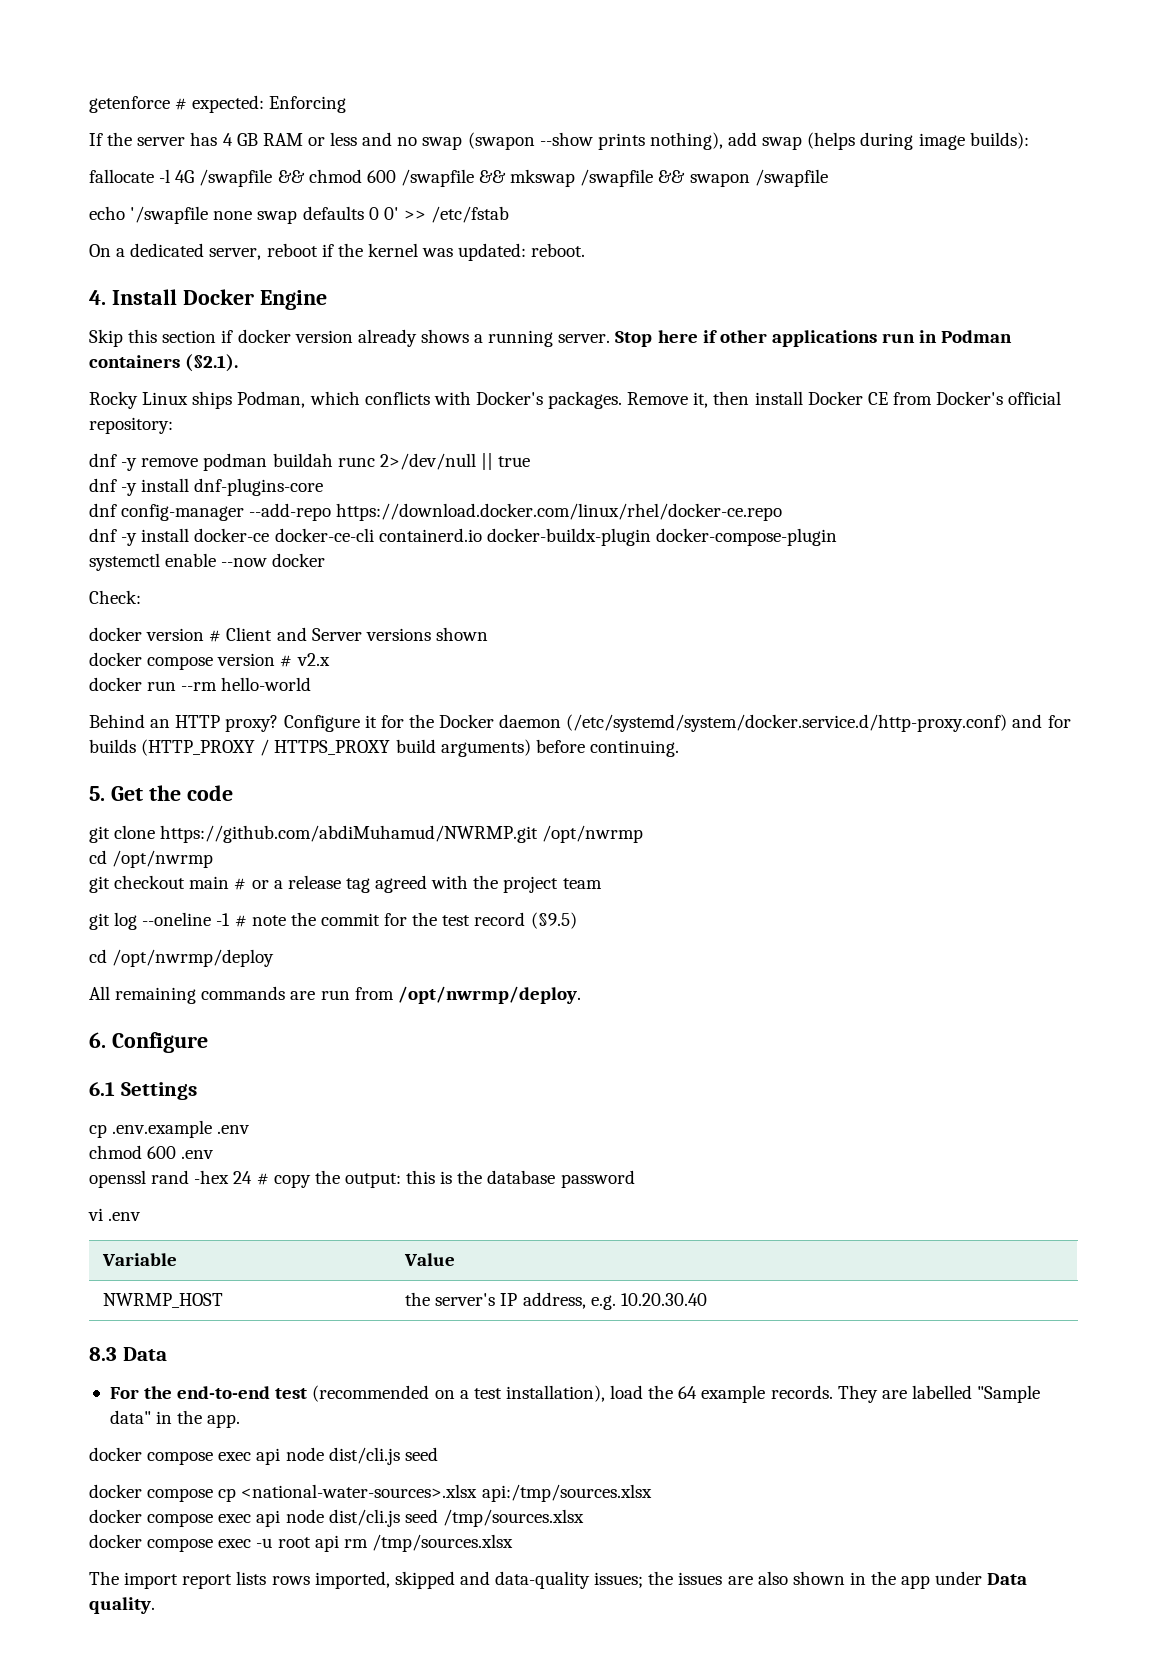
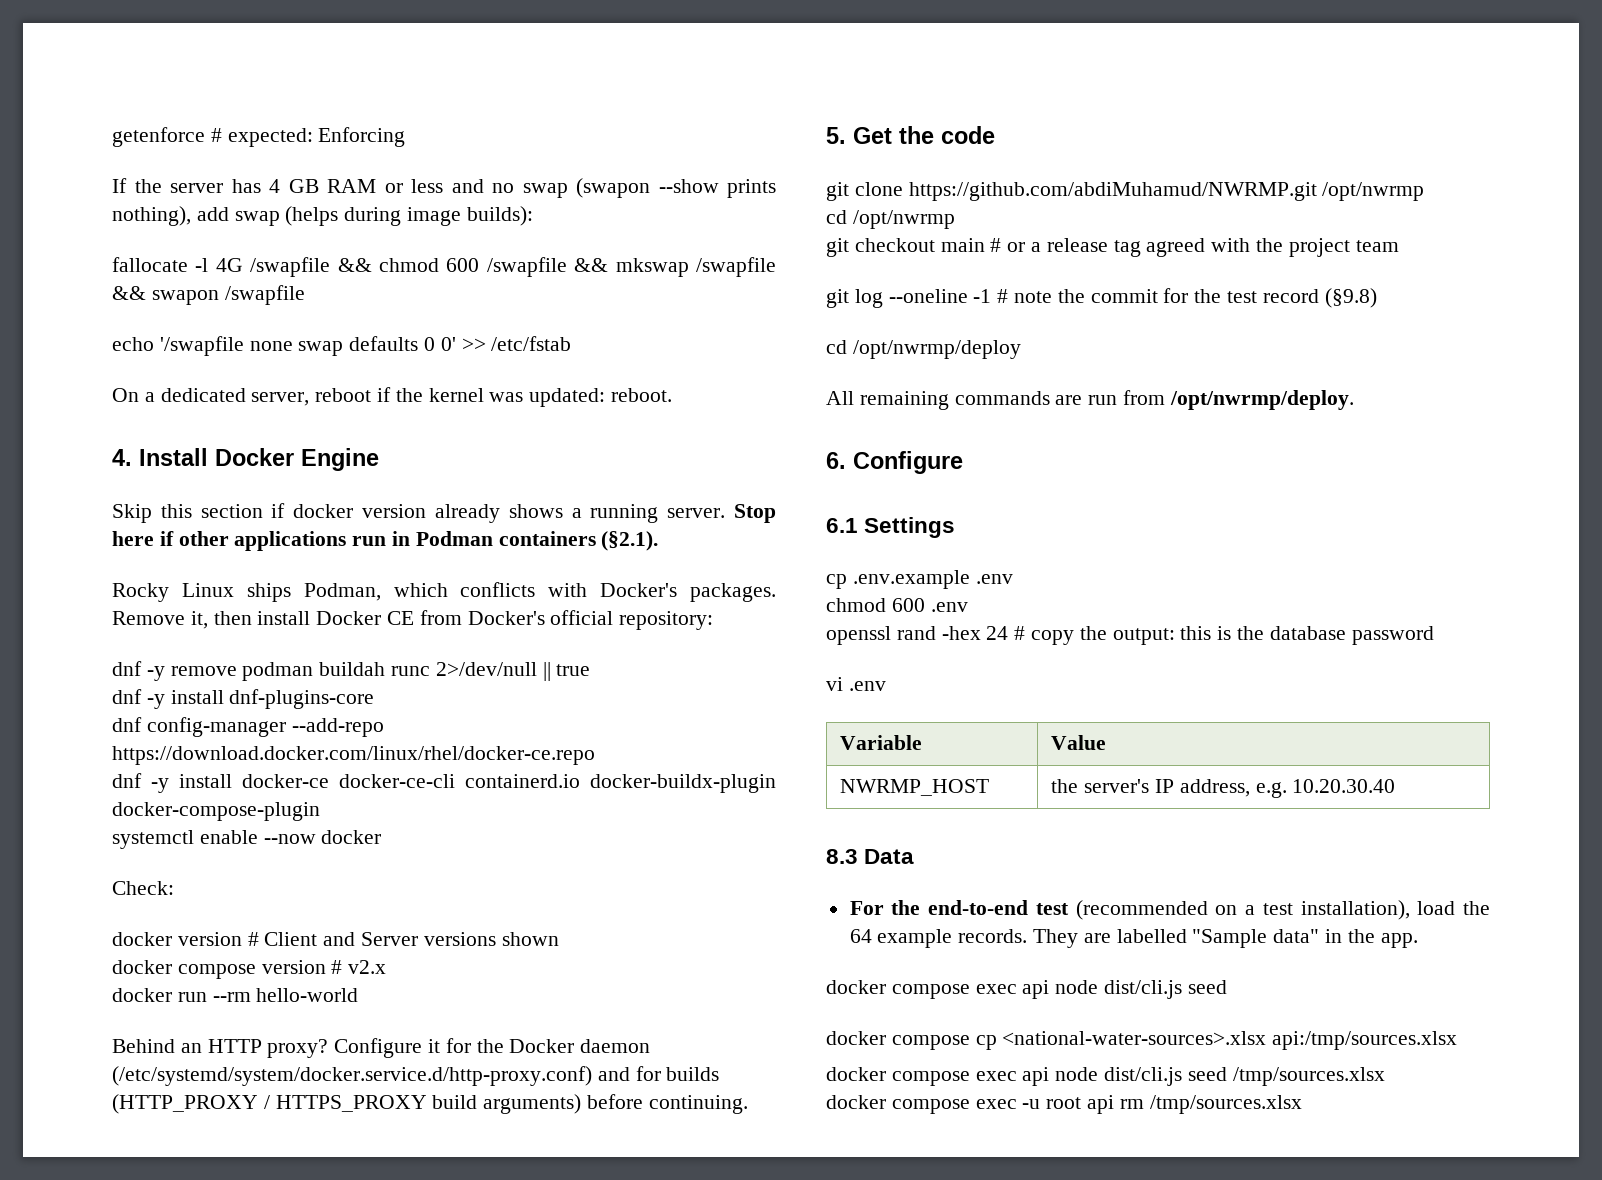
[530,912,577,929] (§9.5) -> [1324,288,1377,308] (§9.8)
[89,1571,1028,1589] [89,1597,155,1614] // The import report lists rows imported, skipped and data-quality issues; the issues are also shown in the app under Data quality. -> (1302, 1104) none

